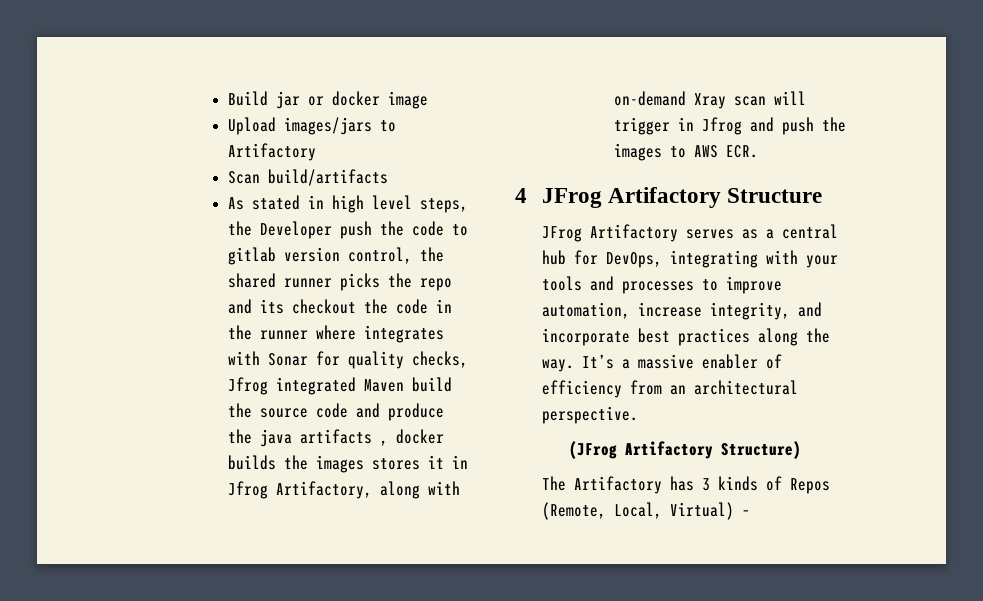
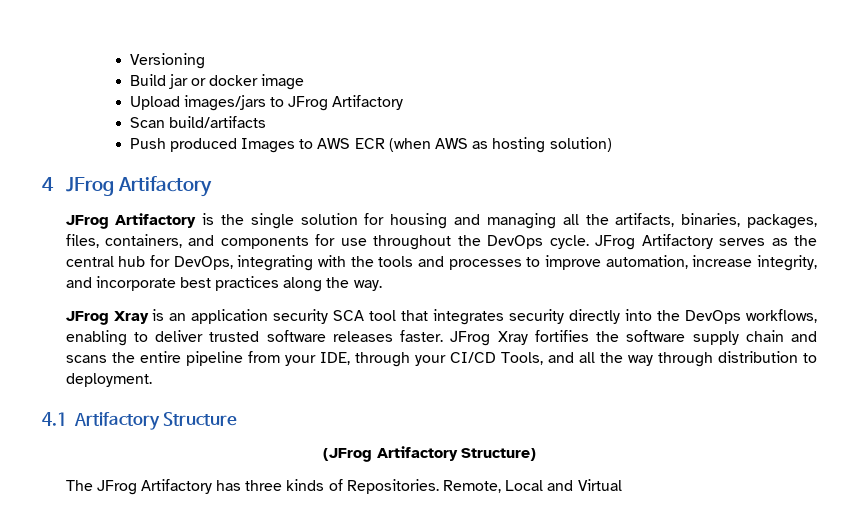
(227, 98) none -> [129,53,205,69] Versioning //
(396, 126) none -> [288,96,329,111] JFrog
[227,195,468,213] [227,221,468,239] [227,247,444,265] [227,273,452,291] [227,299,452,314] [227,325,444,343] [227,351,468,369] [227,377,452,395] [227,403,444,421] [227,429,444,447] [227,455,468,473] [227,481,460,499] [613,91,806,109] [613,117,846,135] [613,143,758,161] As stated in high level steps, the Developer push the code to gitlab version control, the shared runner picks the repo and its checkout the code in the runner where integrates with Sonar for quality checks, Jfrog integrated Maven build the source code and produce the java artifacts , docker builds the images stores it in Jfrog Artifactory, along with on-demand Xray scan will trigger in Jfrog and push the images to AWS ECR. -> [129,137,612,153] Push produced Images to AWS ECR (when AWS as hosting solution)
[727,188,823,203] [541,224,678,242] Structure // JFrog Artifactory -> [65,213,817,229] [65,234,713,250] // JFrog Artifactory is the single solution for housing and managing all the artifacts, binaries, packages, files, containers, and components for use throughout the DevOps cycle. JFrog Artifactory
[765,229,774,239] a -> [794,235,818,246] the
[805,255,838,268] your -> [350,256,374,267] the
[581,354,782,369] [541,380,798,398] [541,406,638,424] It’s a massive enabler of efficiency from an architectural perspective. -> [65,309,817,325] [65,330,817,346] [65,351,818,367] [65,373,152,387] [42,412,238,430] // JFrog Xray is an application security SCA tool that integrates security directly into the DevOps workflows, enabling to deliver trusted software releases faster. JFrog Xray fortifies the software supply chain and scans the entire pipeline from your IDE, through your CI/CD Tools, and all the way through distribution to deployment. // 4.1 Artifactory Structure
(566, 483) none -> [96,480,137,495] JFrog
[701,478,710,491] 3 -> [245,480,283,491] three
[789,478,830,494] [541,502,750,520] Repos (Remote, Local, Virtual) – -> [346,479,622,494] Repositories. Remote, Local and Virtual

